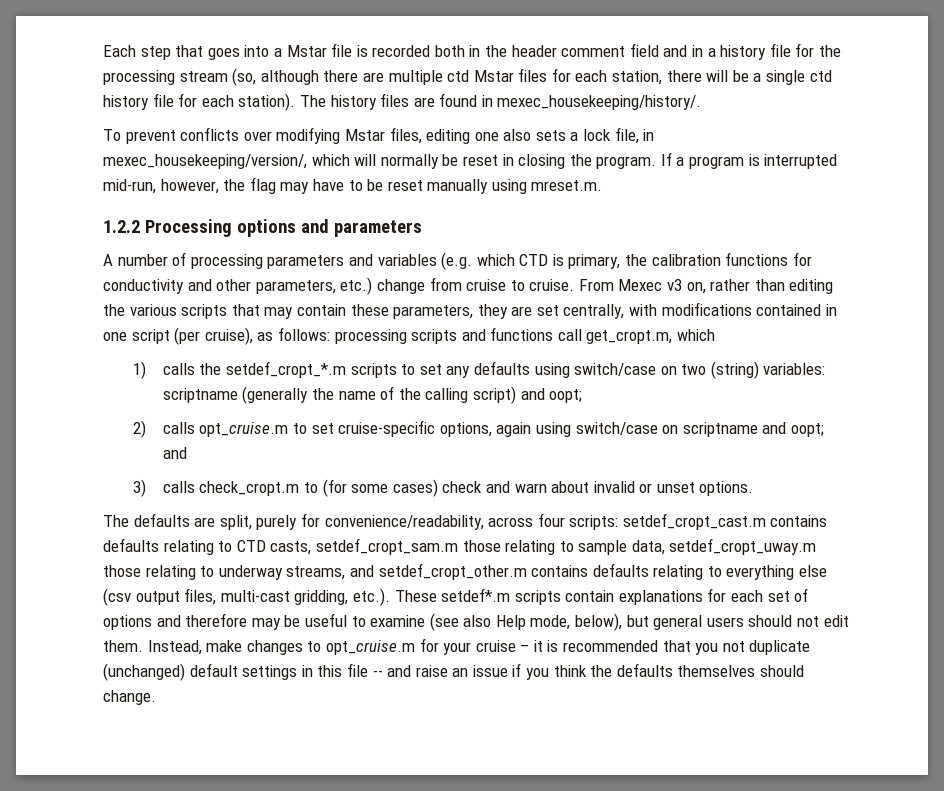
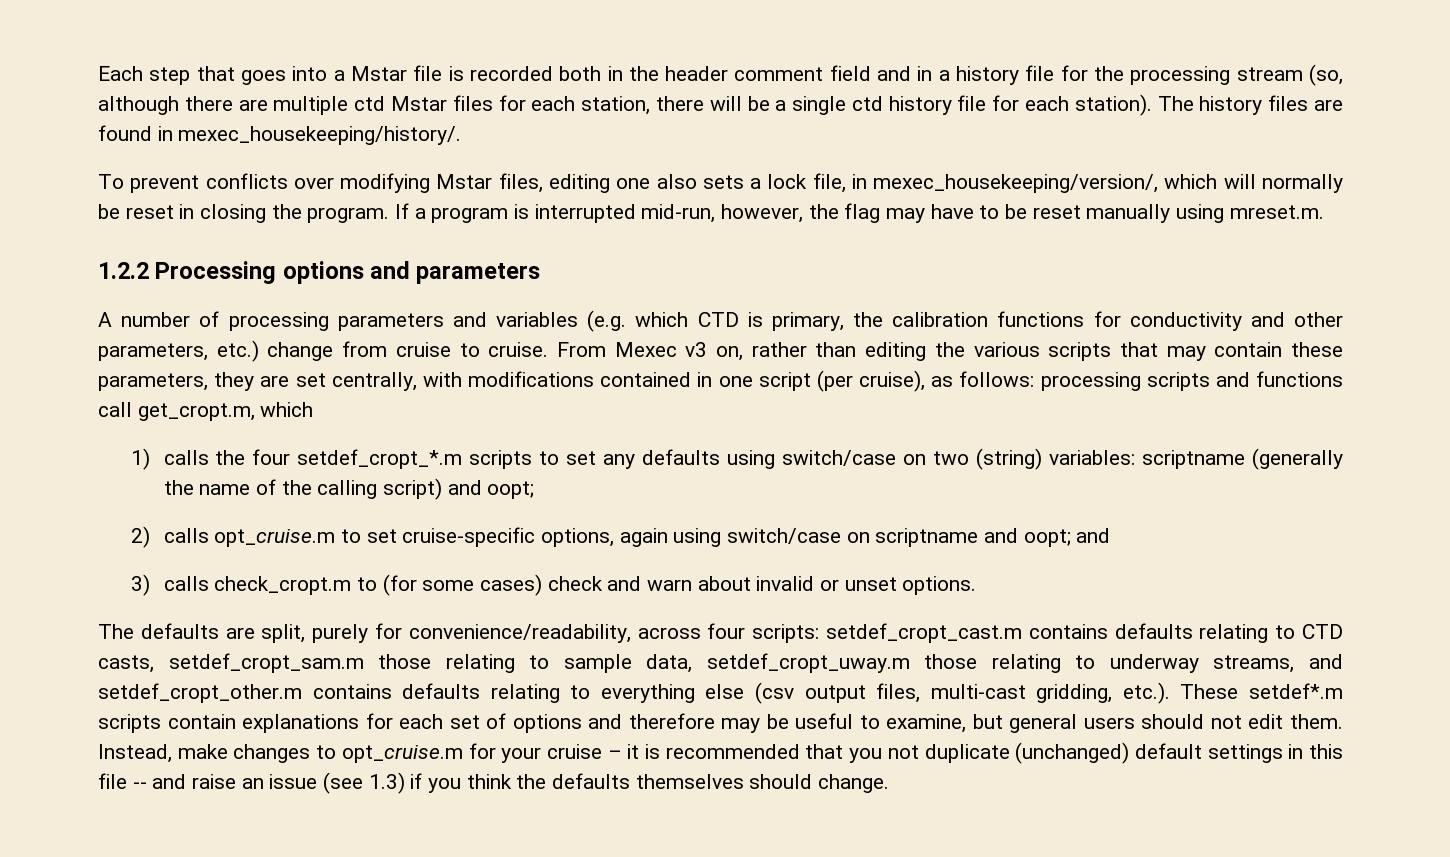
(222, 369) none -> [252,449,291,465] four
[370,613,623,631] examine (see also Help mode, below), -> [886,714,967,733] examine,
(508, 671) none -> [323,772,405,794] (see 1.3)

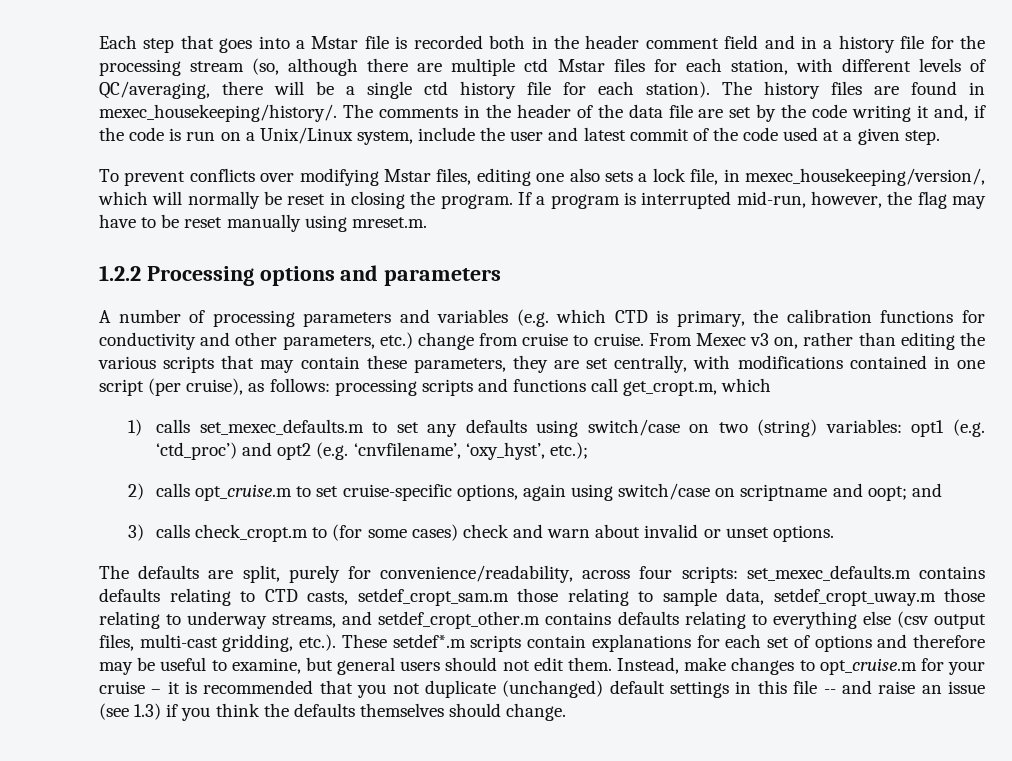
(651, 105) none -> [795,58,986,72] [99,81,210,99] with different levels of QC/averaging,
(462, 135) none -> [342,104,987,122] [99,127,940,145] The comments in the header of the data file are set by the code writing it and, if the code is run on a Unix/Linux system, include the user and latest commit of the code used at a given step.
[215,449,533,469] the four setdef_cropt_*.m scripts -> [199,419,364,435] set_mexec_defaults.m
[1142,448,1343,470] [163,478,535,500] scriptname (generally the name of the calling script) and oopt; -> [911,419,985,437] [156,442,588,460] opt1 (e.g. ‘ctd_proc’) and opt2 (e.g. ‘cnvfilename’, ‘oxy_hyst’, etc.);
[825,623,1022,643] setdef_cropt_cast.m -> [746,565,911,581] set_mexec_defaults.m

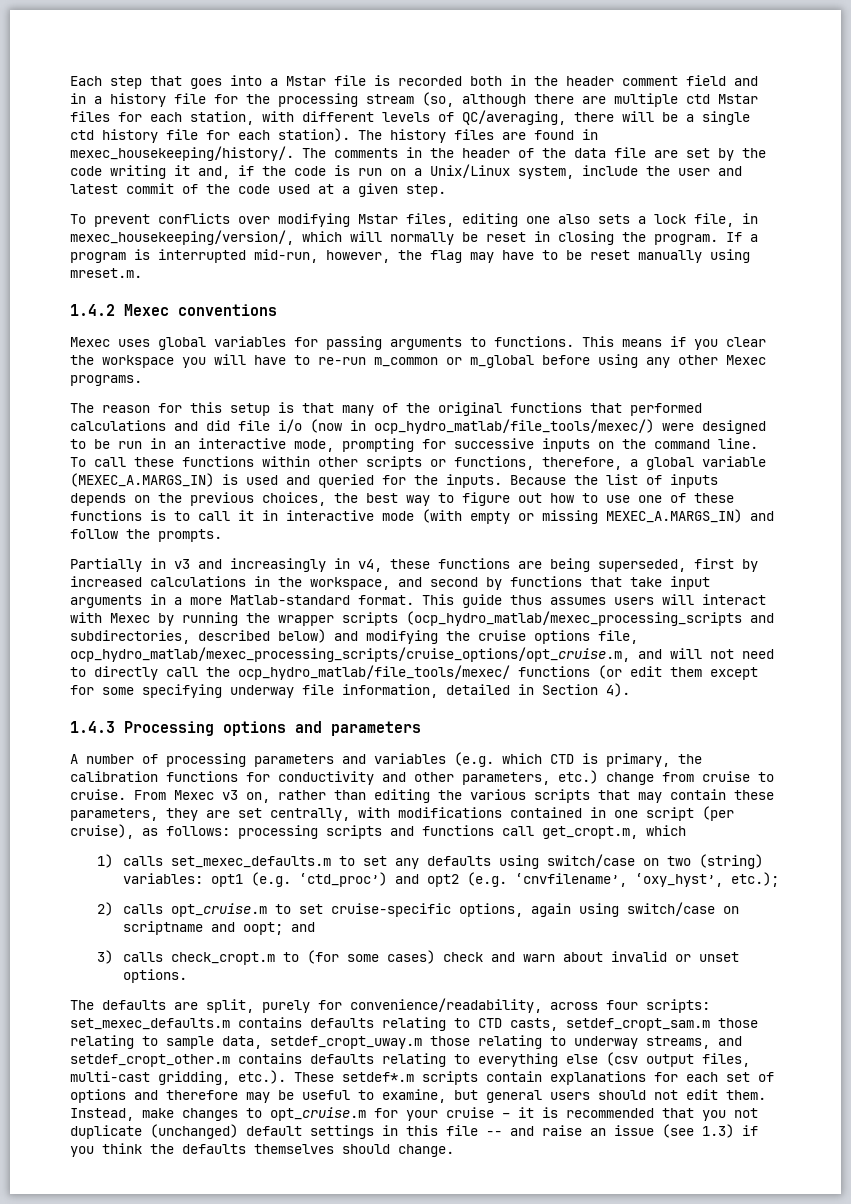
[99,265,141,281] 1.2.2 -> [70,304,277,316] [70,336,766,350] [70,354,766,368] [70,375,142,386] [70,402,702,416] [70,419,766,434] [70,438,758,452] [70,456,766,470] [70,473,718,488] [70,492,734,506] [70,509,774,524] [70,529,222,542] [70,558,758,572] [70,576,710,590] [70,594,766,608] [70,611,774,626] [70,629,638,644] [70,647,774,662] [70,665,758,680] [70,683,630,698] [70,721,115,733] 1.4.2 Mexec conventions // Mexec uses global variables for passing arguments to functions. This means if you clear the workspace you will have to re-run m_common or m_global before using any other Mexec programs. // The reason for this setup is that many of the original functions that performed calculations and did file i/o (now in ocp_hydro_matlab/file_tools/mexec/) were designed to be run in an interactive mode, prompting for successive inputs on the command line. To call these functions within other scripts or functions, therefore, a global variable (MEXEC_A.MARGS_IN) is used and queried for the inputs. Because the list of inputs depends on the previous choices, the best way to figure out how to use one of these functions is to call it in interactive mode (with empty or missing MEXEC_A.MARGS_IN) and follow the prompts. // Partially in v3 and increasingly in v4, these functions are being superseded, first by increased calculations in the workspace, and second by functions that take input arguments in a more Matlab-standard format. This guide thus assumes users will interact with Mexec by running the wrapper scripts (ocp_hydro_matlab/mexec_processing_scripts and subdirectories, described below) and modifying the cruise options file, ocp_hydro_matlab/mexec_processing_scripts/cruise_options/opt_cruise.m, and will not need to directly call the ocp_hydro_matlab/file_tools/mexec/ functions (or edit them except for some specifying underway file information, detailed in Section 4). // 1.4.3

